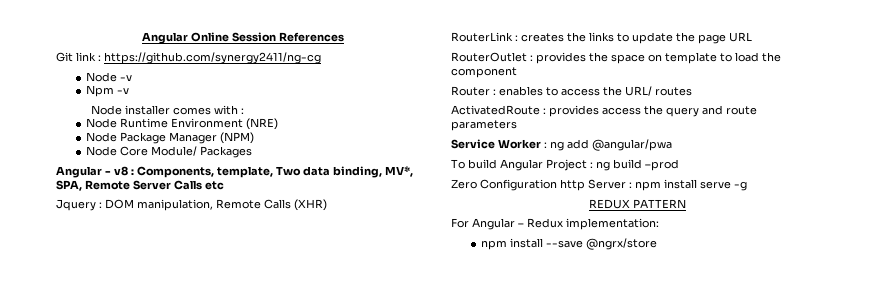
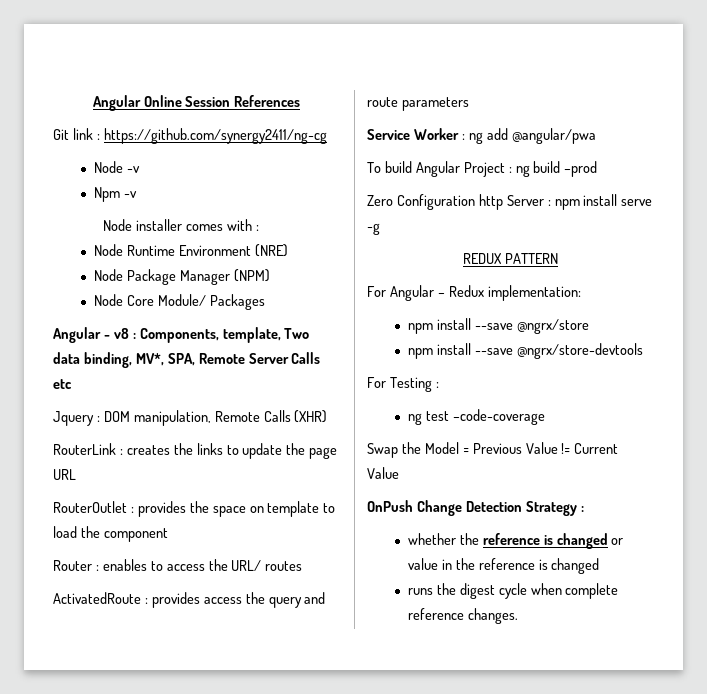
(657, 244) none -> [407,343,643,359] [367,377,439,392] [407,409,545,425] [367,442,619,458] [367,467,399,479] [367,500,584,516] [407,533,624,549] [407,558,600,574] [407,583,619,599] [407,608,518,624] // npm install --save @ngrx/store-devtools // For Testing : // ng test –code-coverage // Swap the Model = Previous Value != Current Value // OnPush Change Detection Strategy : // whether the reference is changed or value in the reference is changed // runs the digest cycle when complete reference changes.

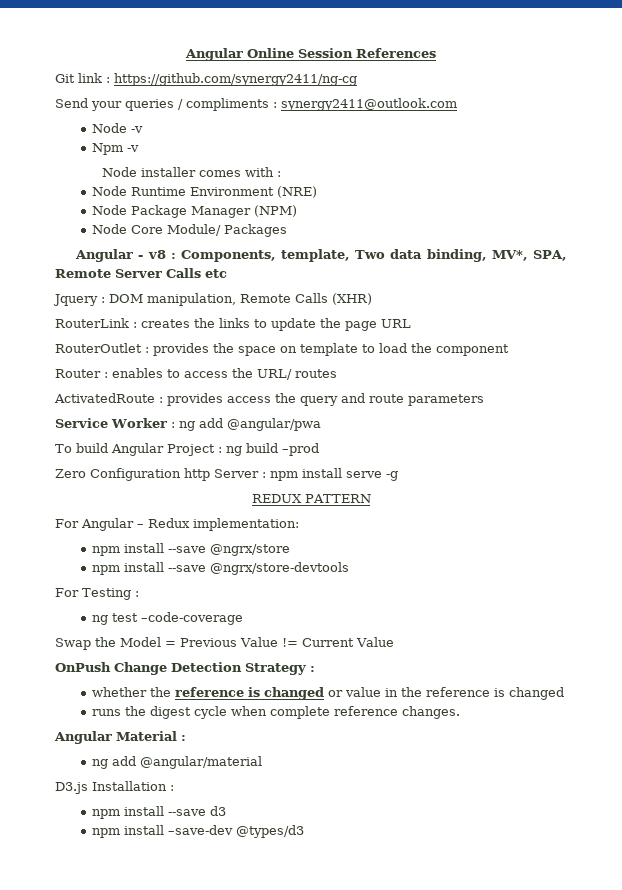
(327, 136) none -> [55,98,457,111] // Send your queries / compliments : synergy2411@outlook.com
(518, 616) none -> [54,731,186,744] [92,756,263,769] [55,781,174,794] [92,806,227,819] [92,825,305,838] // Angular Material : // ng add @angular/material // D3.js Installation : // npm install --save d3 // npm install –save-dev @types/d3

